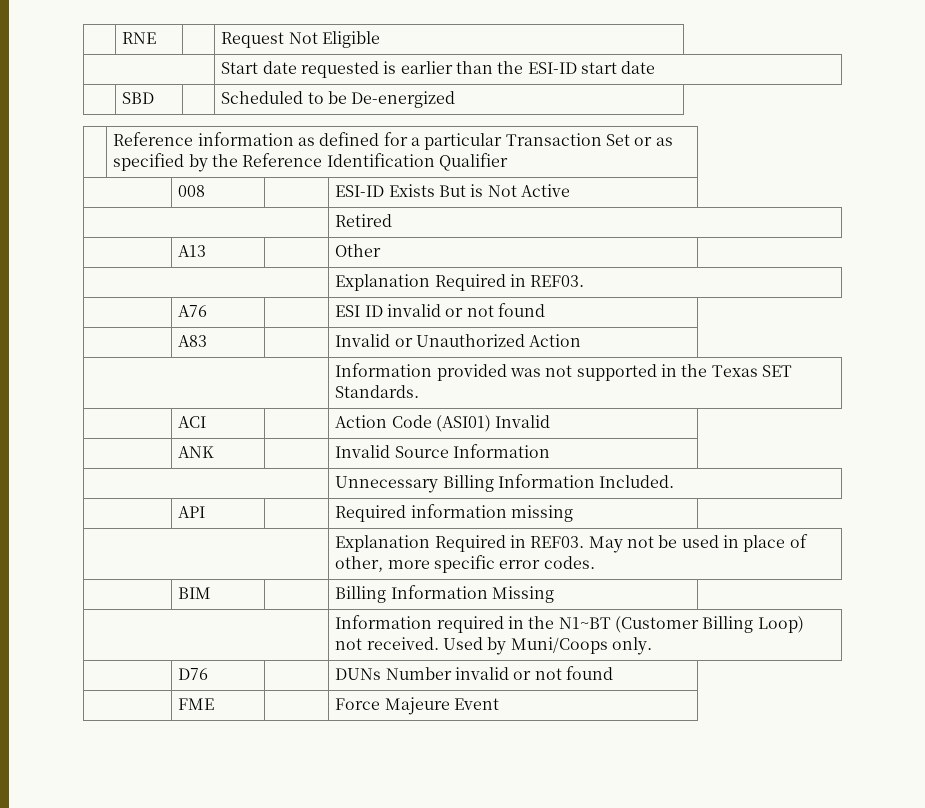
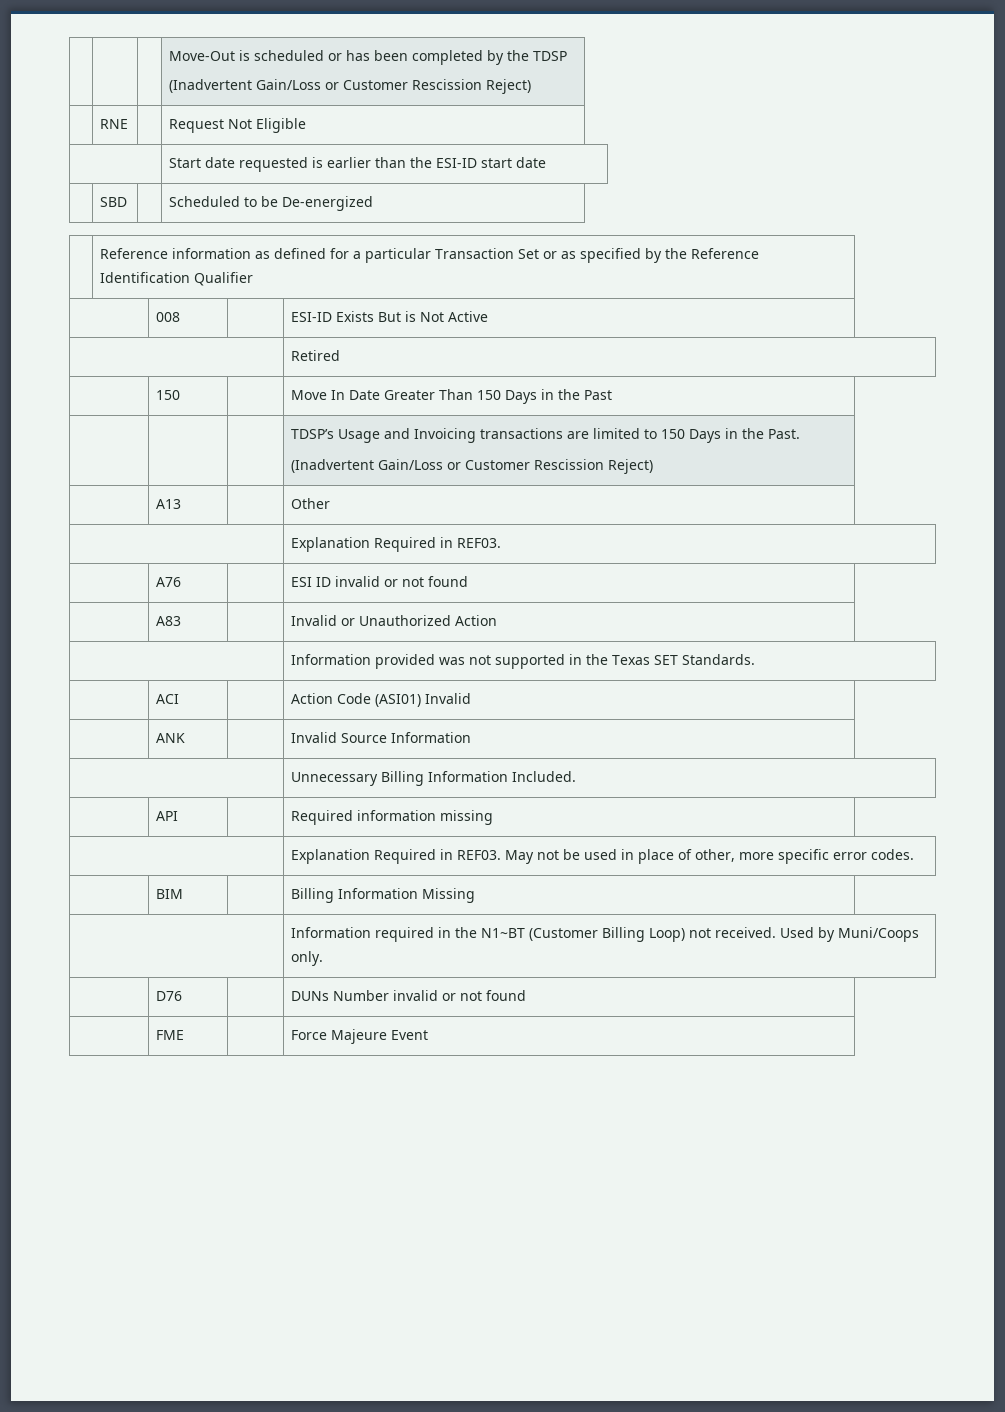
(122, 38) | -> [168,50,567,65] [168,79,531,94] | | | Move-Out is scheduled or has been completed by the TDSP // (Inadvertent Gain/Loss or Customer Rescission Reject) // |
(393, 220) none -> [155,390,180,400] [290,389,612,404] [290,428,800,443] [290,459,653,474] // | 150 | | Move In Date Greater Than 150 Days in the Past // | | | TDSP’s Usage and Invoicing transactions are limited to 150 Days in the Past. // (Inadvertent Gain/Loss or Customer Rescission Reject)

